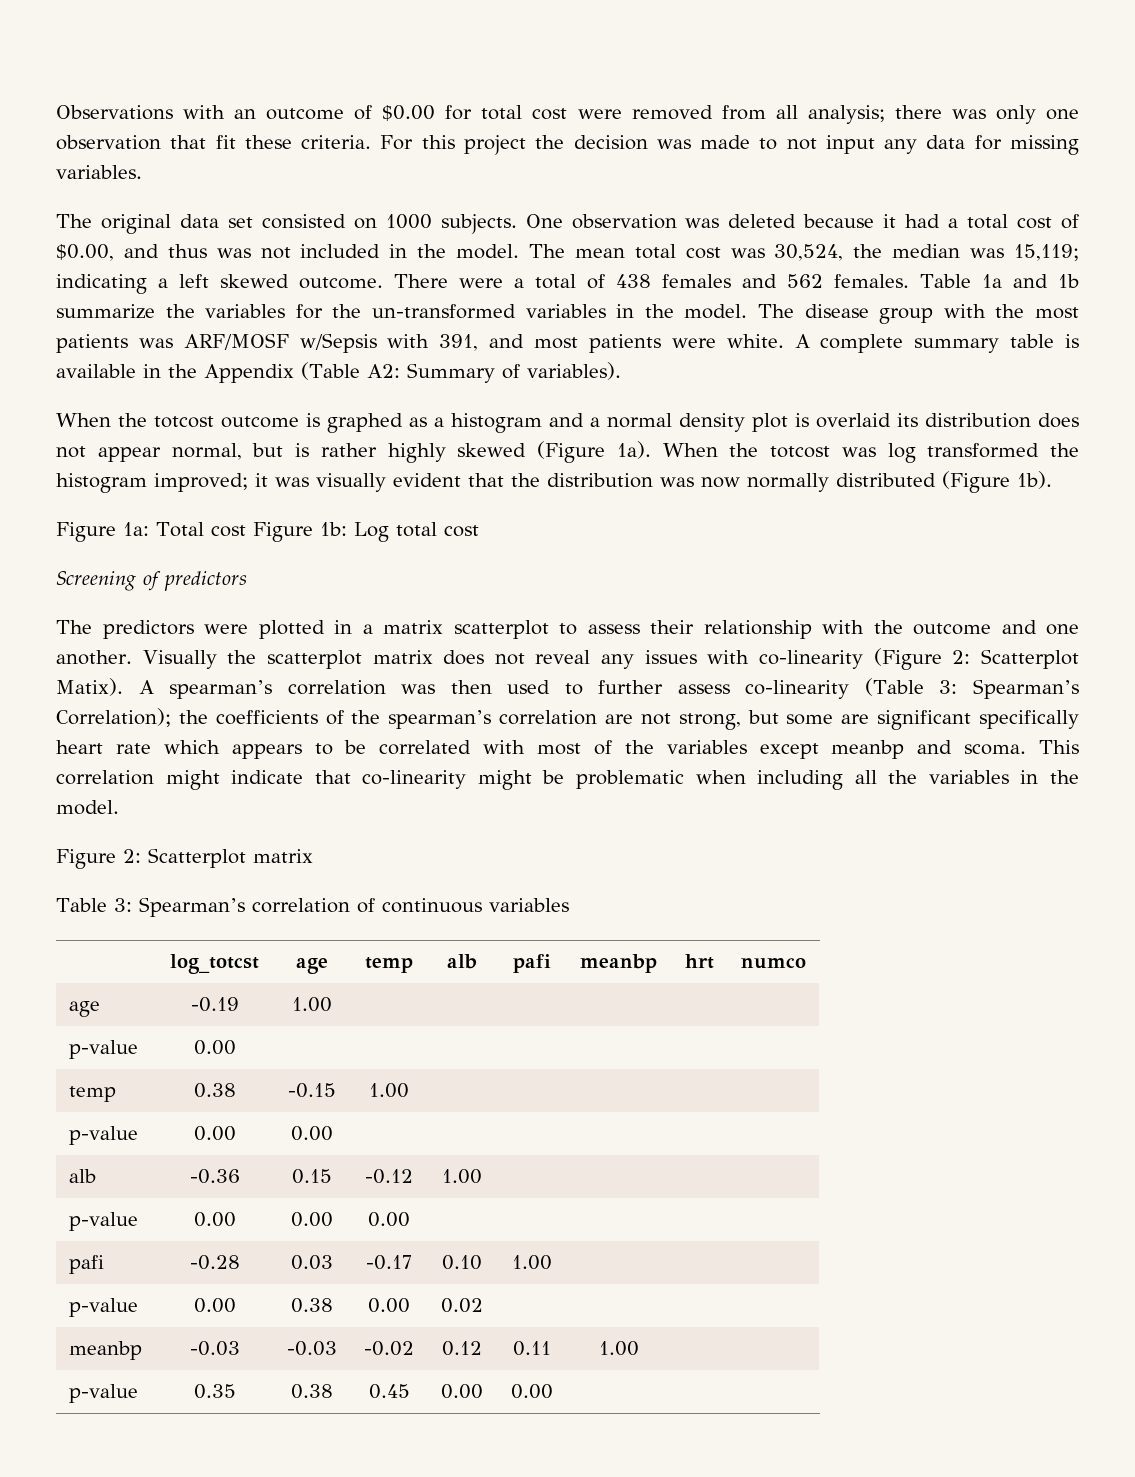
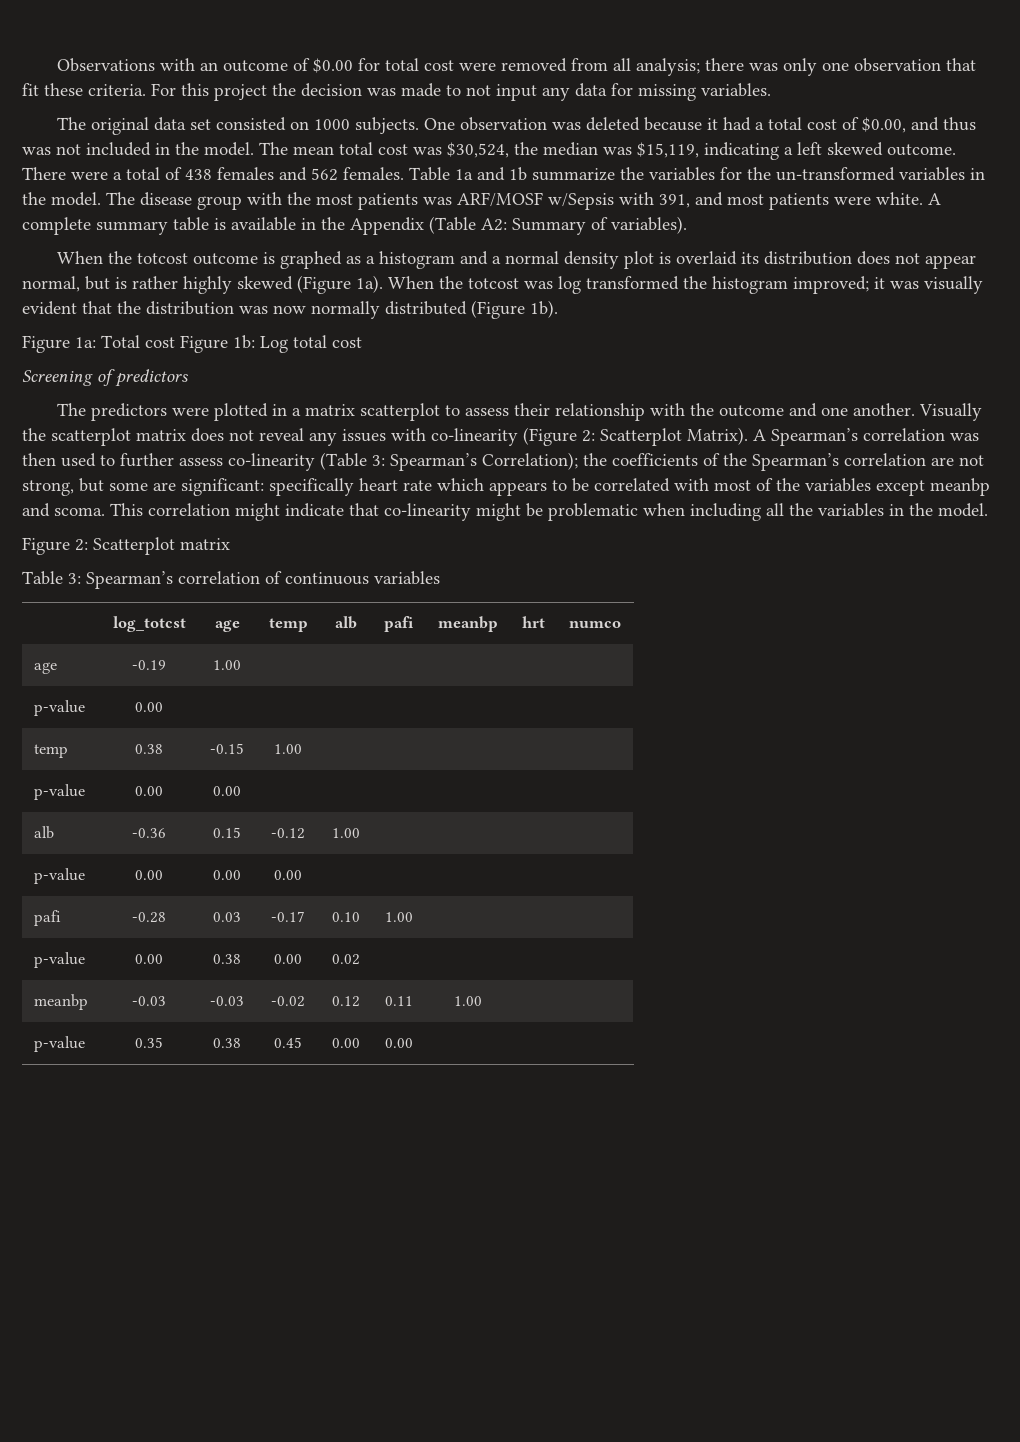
[774,244,844,261] 30,524, -> [447,142,509,158] $30,524,
[1014,244,1080,261] 15,119; -> [637,142,699,158] $15,119,
[56,678,273,699] Matix). A spearman’s -> [687,427,858,446] Matrix). A Spearman’s
[388,710,492,729] spearman’s -> [752,453,839,471] Spearman’s
[877,710,972,730] significant -> [181,478,264,496] significant:

